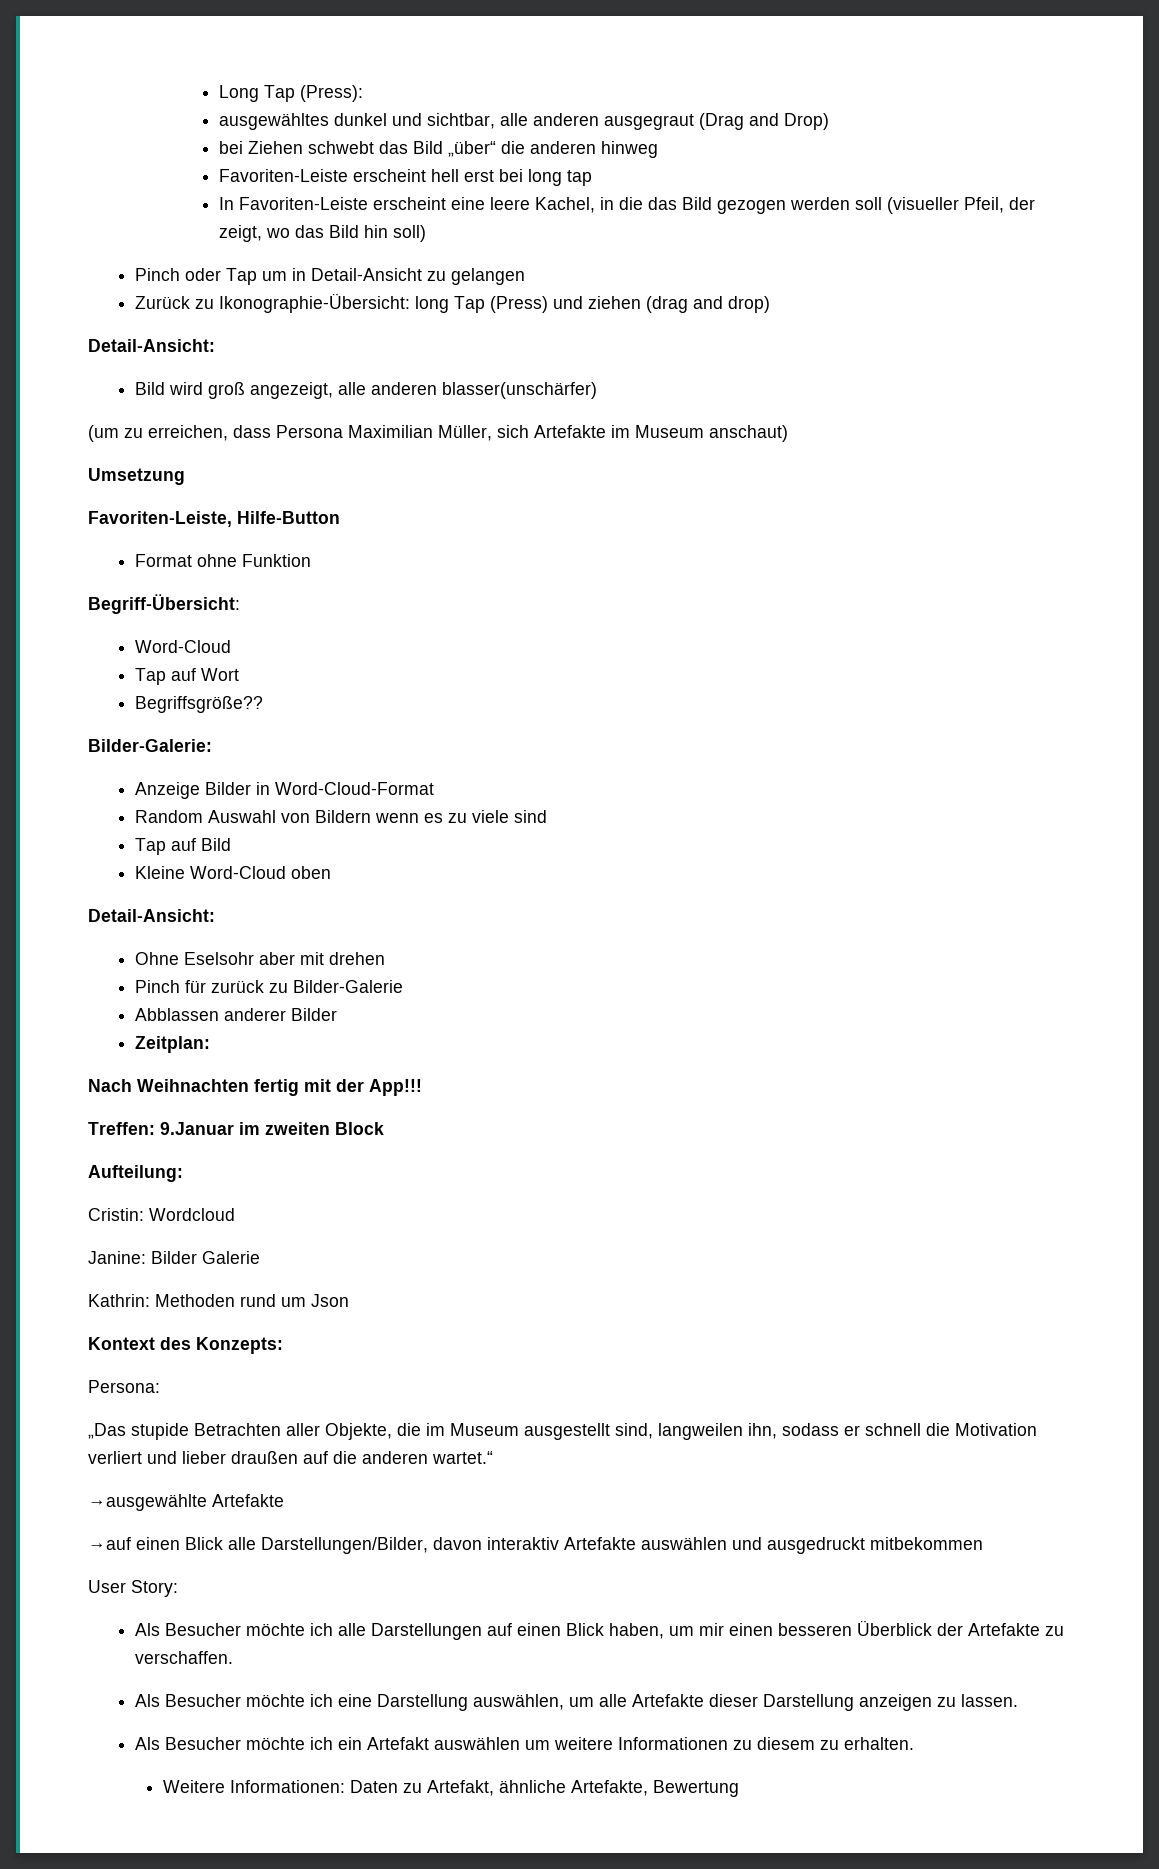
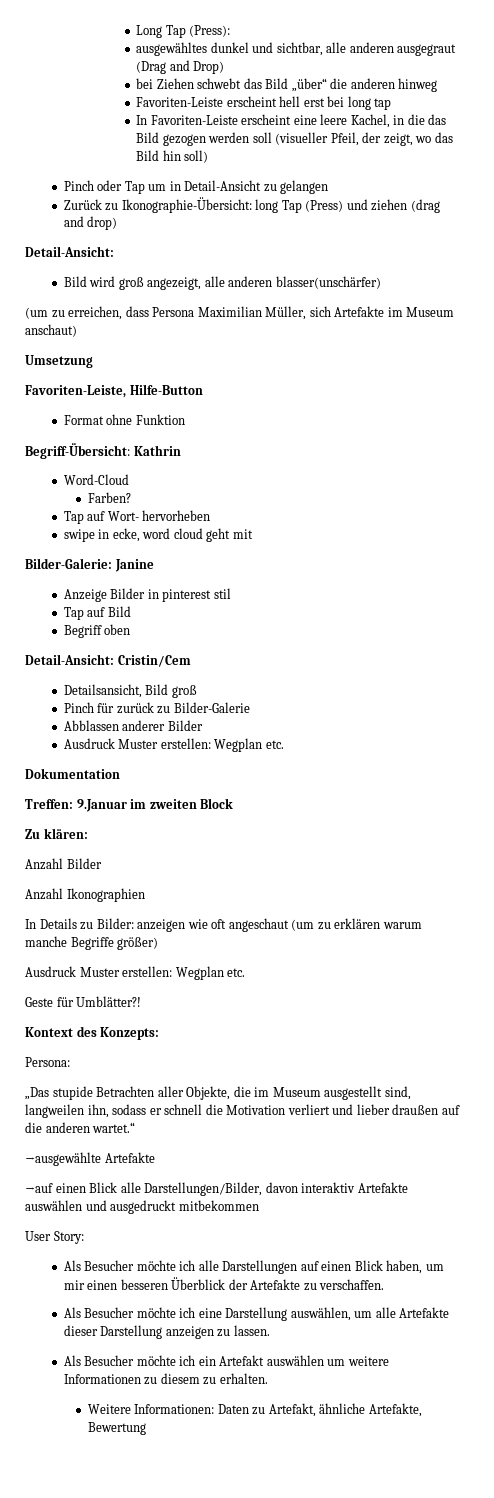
[135,640,232,653] [135,668,240,685] [135,696,264,713] // Word-Cloud // Tap auf Wort // Begriffsgröße?? -> [133,445,181,456] [63,474,129,485] [87,492,131,503] [63,510,211,524] [63,528,253,542] Kathrin // Word-Cloud // Farben? // Tap auf Wort- hervorheben // swipe in ecke, word cloud geht mit
(212, 745) none -> [114,559,154,572] Janine
[275,782,435,795] [135,810,548,823] Word-Cloud-Format // Random Auswahl von Bildern wenn es zu viele sind -> [162,588,231,602] pinterest stil
[135,866,287,879] Kleine Word-Cloud -> [63,625,102,638] Begriff
[135,952,386,965] // Ohne Eselsohr aber mit drehen -> [117,655,191,667] [63,684,197,698] Cristin/Cem // Detailsansicht, Bild groß
[135,1036,211,1053] [88,1079,422,1096] Zeitplan: // Nach Weihnachten fertig mit der App!!! -> [63,738,284,752] [25,768,120,779] Ausdruck Muster erstellen: Wegplan etc. // Dokumentation
[88,1165,183,1182] [88,1208,235,1221] [88,1251,260,1264] [88,1294,349,1307] Aufteilung: // Cristin: Wordcloud // Janine: Bilder Galerie // Kathrin: Methoden rund um Json -> [25,828,88,839] [25,858,102,870] [25,888,145,902] [25,918,422,932] [25,936,159,950] [25,966,246,980] [25,996,142,1007] Zu klären: // Anzahl Bilder // Anzahl Ikonographien // In Details zu Bilder: anzeigen wie oft angeschaut (um zu erklären warum manche Begriffe größer) // Ausdruck Muster erstellen: Wegplan etc. // Geste für Umblätter?!

